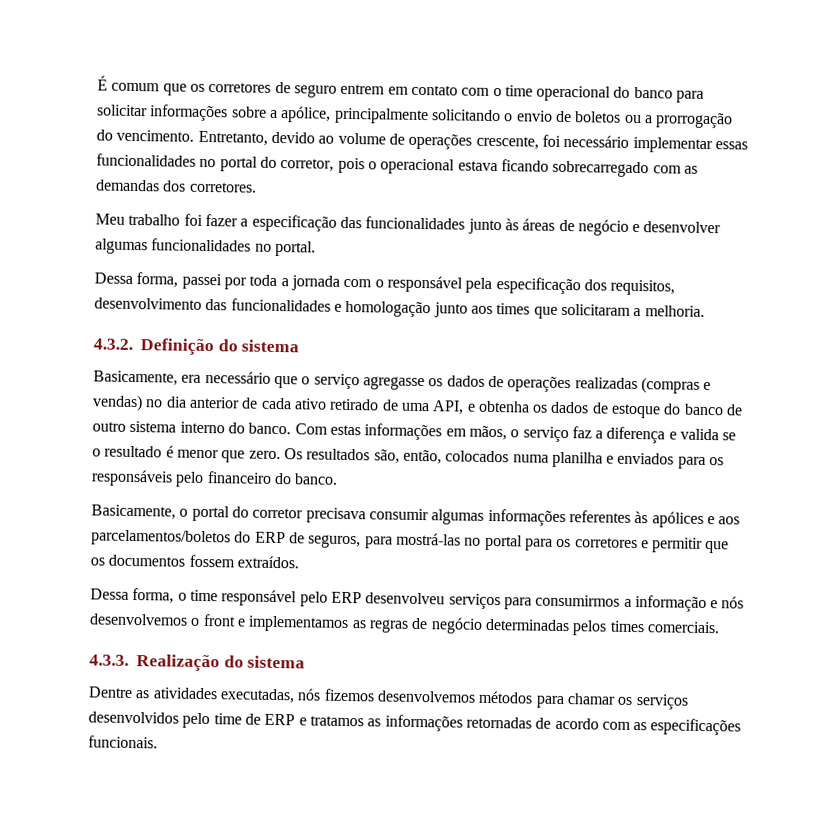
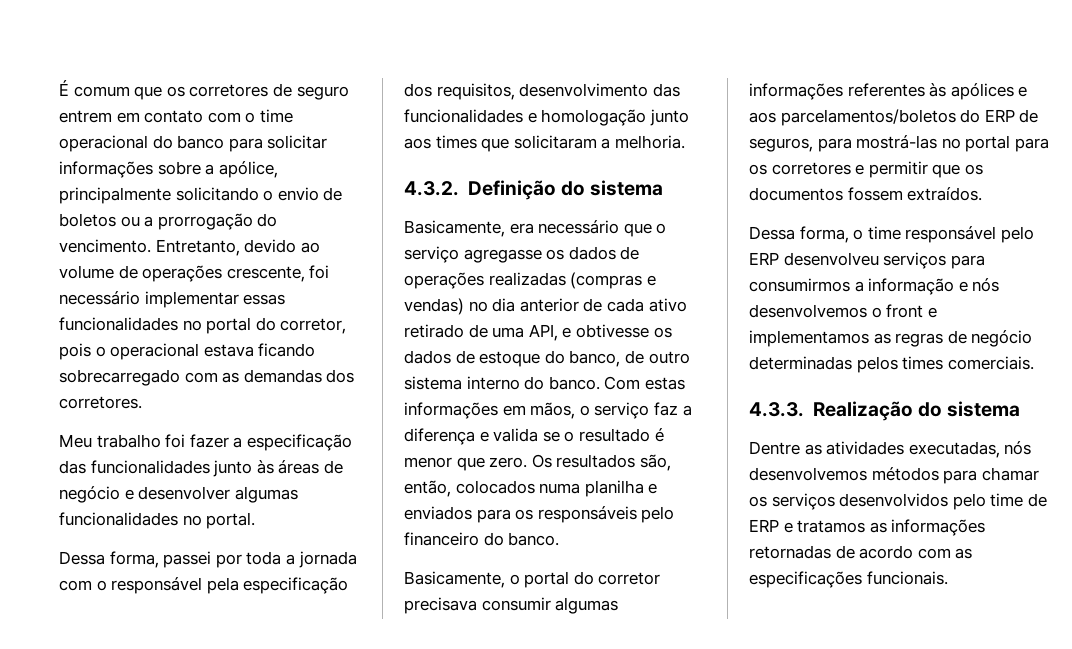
[477,400,530,413] obtenha -> [575,324,649,338] obtivesse
[683,403,724,416] banco -> [569,350,621,367] banco,
[323,688,375,702] fizemos -> (1032, 448) none

